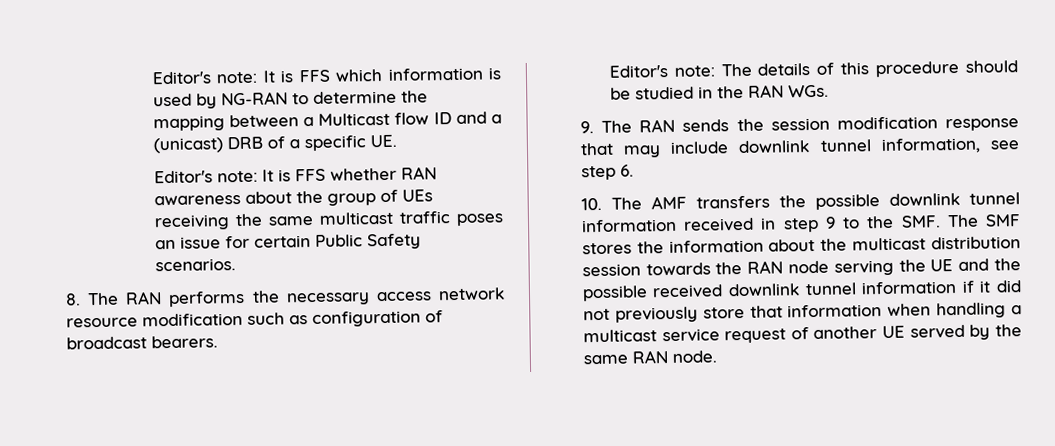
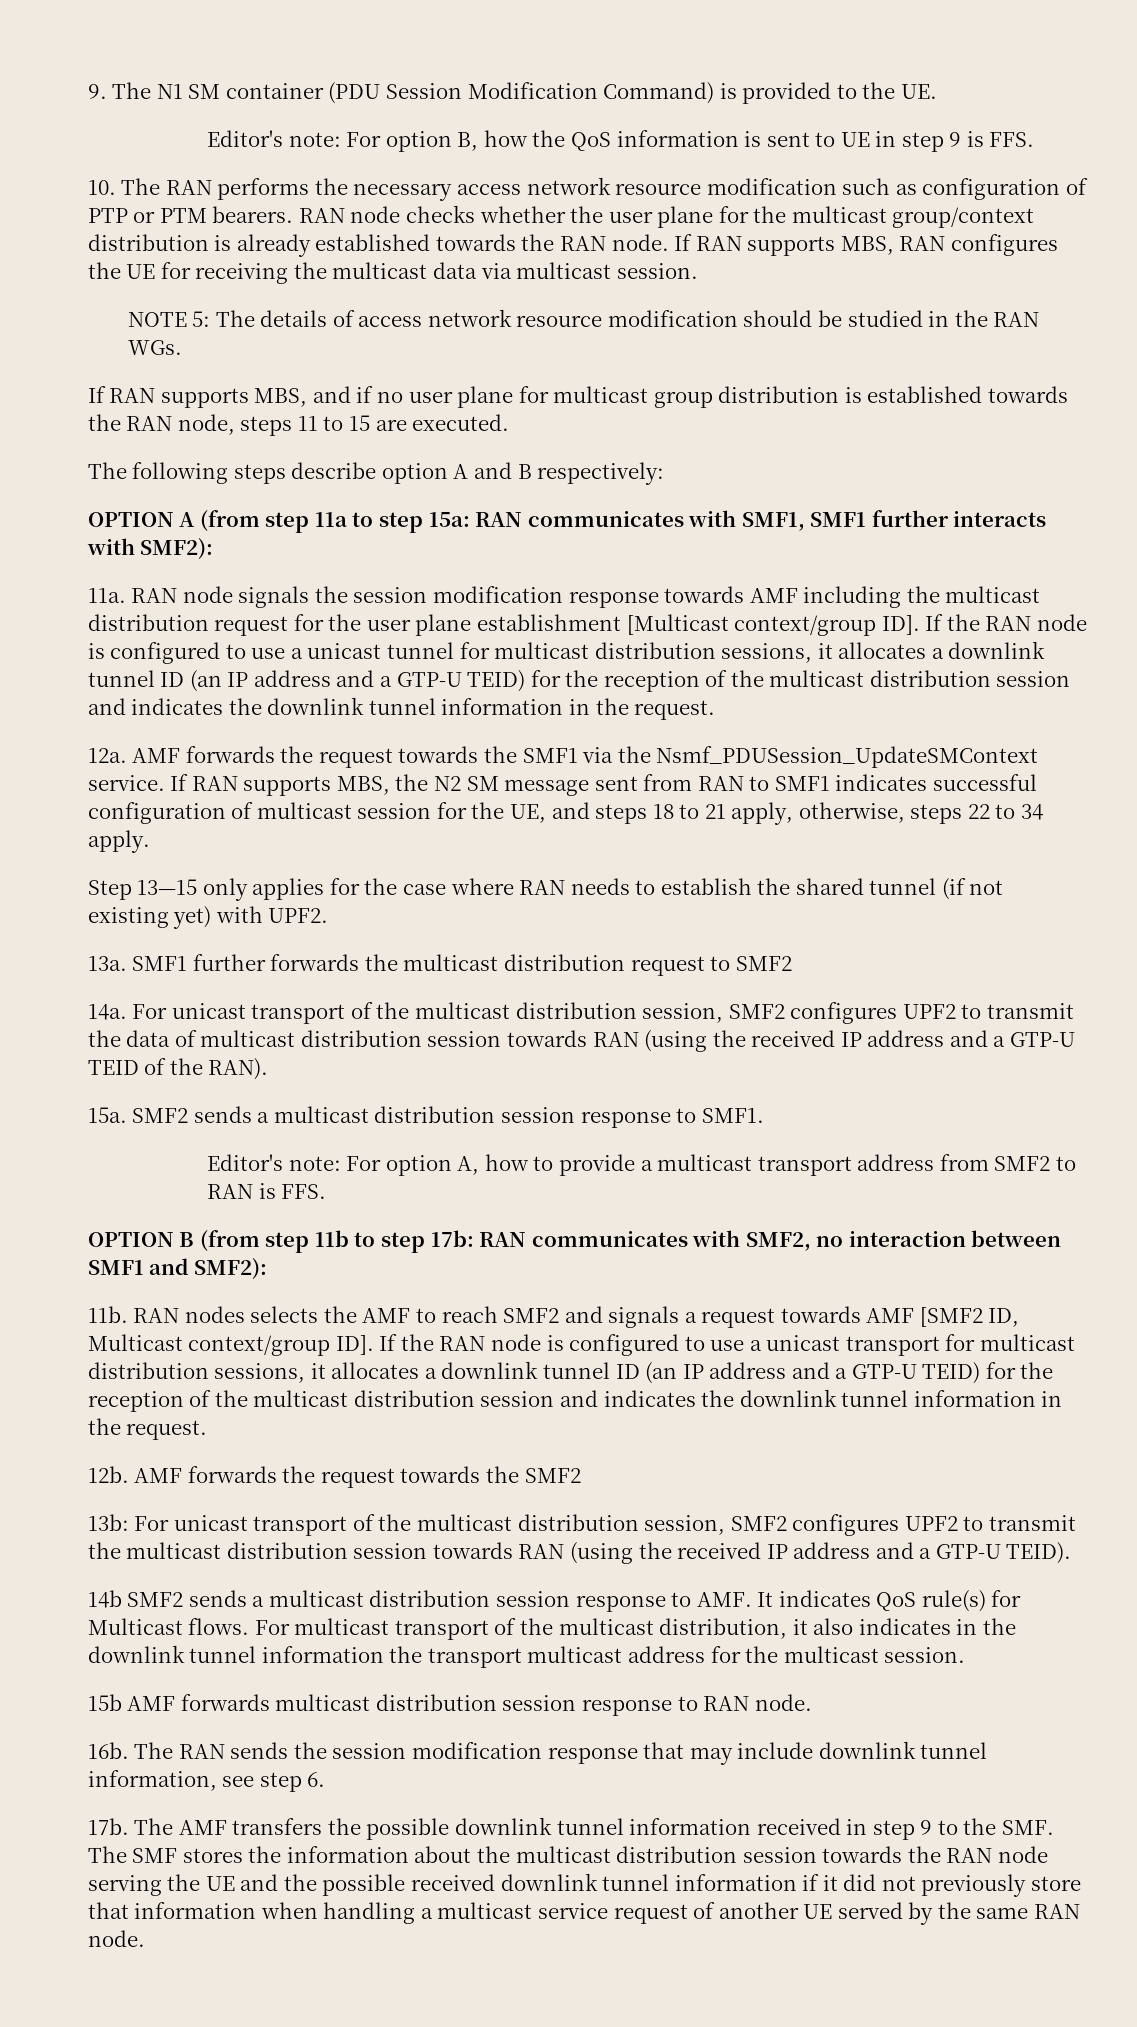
[151,67,501,85] [152,90,428,109] [152,111,503,132] [152,134,397,154] [153,166,437,184] [153,189,433,206] [153,211,505,231] [154,233,421,250] [154,258,236,272] [64,293,81,306] Editor's note: It is FFS which information is used by NG-RAN to determine the mapping between a Multicast flow ID and a (unicast) DRB of a specific UE. // Editor's note: It is FFS whether RAN awareness about the group of UEs receiving the same multicast traffic poses an issue for certain Public Safety scenarios. // 8. -> [87,82,937,104] [207,130,1035,152] [87,180,116,195] 9. The N1 SM container (PDU Session Modification Command) is provided to the UE. // Editor's note: For option B, how the QoS information is sent to UE in step 9 is FFS. // 10.
[65,335,218,350] [608,60,960,78] broadcast bearers. // Editor's note: The details of this procedure -> [87,205,1035,228] [87,234,1058,257] [87,262,698,284] [127,309,738,327] PTP or PTM bearers. RAN node checks whether the user plane for the multicast group/context distribution is already established towards the RAN node. If RAN supports MBS, RAN configures the UE for receiving the multicast data via multicast session. // NOTE 5: The details of access network resource modification
[579,121,594,134] 9. -> [87,386,1068,408] [87,414,510,436] [87,462,665,485] [87,510,1047,533] [86,538,214,560] [87,586,1041,608] [87,614,1087,636] [87,641,1046,664] [87,670,1071,692] [87,697,716,720] [87,746,1039,768] [87,774,1037,796] [87,802,1043,825] [87,830,150,853] [87,878,1004,901] [87,906,329,929] [87,954,792,976] [87,1002,1074,1024] [87,1030,1075,1052] [87,1058,269,1080] [87,1106,764,1128] [207,1154,1076,1176] [207,1183,327,1199] [87,1230,1062,1253] [87,1258,267,1280] [87,1306,1020,1328] [87,1334,1075,1356] [87,1361,1054,1384] [87,1389,1063,1412] [87,1418,208,1440] [87,1466,581,1488] [87,1514,1076,1536] [87,1542,1072,1564] [87,1590,1022,1612] [87,1618,1016,1640] [87,1645,966,1668] [87,1694,812,1716] [87,1742,129,1759] If RAN supports MBS, and if no user plane for multicast group distribution is established towards the RAN node, steps 11 to 15 are executed. // The following steps describe option A and B respectively: // OPTION A (from step 11a to step 15a: RAN communicates with SMF1, SMF1 further interacts with SMF2): // 11a. RAN node signals the session modification response towards AMF including the multicast distribution request for the user plane establishment [Multicast context/group ID]. If the RAN node is configured to use a unicast tunnel for multicast distribution sessions, it allocates a downlink tunnel ID (an IP address and a GTP-U TEID) for the reception of the multicast distribution session and indicates the downlink tunnel information in the request. // 12a. AMF forwards the request towards the SMF1 via the Nsmf_PDUSession_UpdateSMContext service. If RAN supports MBS, the N2 SM message sent from RAN to SMF1 indicates successful configuration of multicast session for the UE, and steps 18 to 21 apply, otherwise, steps 22 to 34 apply. // Step 13—15 only applies for the case where RAN needs to establish the shared tunnel (if not existing yet) with UPF2. // 13a. SMF1 further forwards the multicast distribution request to SMF2 // 14a. For unicast transport of the multicast distribution session, SMF2 configures UPF2 to transmit the data of multicast distribution session towards RAN (using the received IP address and a GTP-U TEID of the RAN). // 15a. SMF2 sends a multicast distribution session response to SMF1. // Editor's note: For option A, how to provide a multicast transport address from SMF2 to RAN is FFS. // OPTION B (from step 11b to step 17b: RAN communicates with SMF2, no interaction between SMF1 and SMF2): // 11b. RAN nodes selects the AMF to reach SMF2 and signals a request towards AMF [SMF2 ID, Multicast context/group ID]. If the RAN node is configured to use a unicast transport for multicast distribution sessions, it allocates a downlink tunnel ID (an IP address and a GTP-U TEID) for the reception of the multicast distribution session and indicates the downlink tunnel information in the request. // 12b. AMF forwards the request towards the SMF2 // 13b: For unicast transport of the multicast distribution session, SMF2 configures UPF2 to transmit the multicast distribution session towards RAN (using the received IP address and a GTP-U TEID). // 14b SMF2 sends a multicast distribution session response to AMF. It indicates QoS rule(s) for Multicast flows. For multicast transport of the multicast distribution, it also indicates in the downlink tunnel information the transport multicast address for the multicast session. // 15b AMF forwards multicast distribution session response to RAN node. // 16b.
[580,197,602,211] 10. -> [87,1818,129,1835] 17b.

